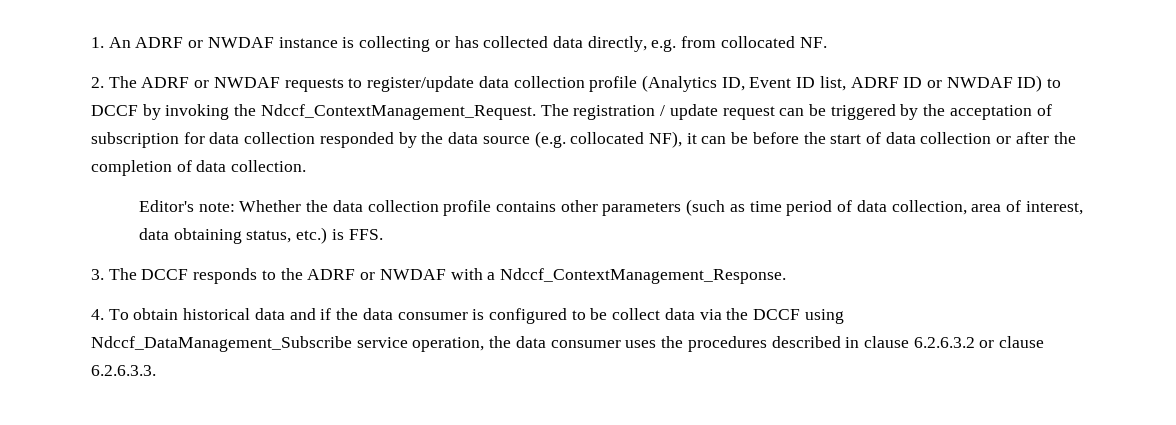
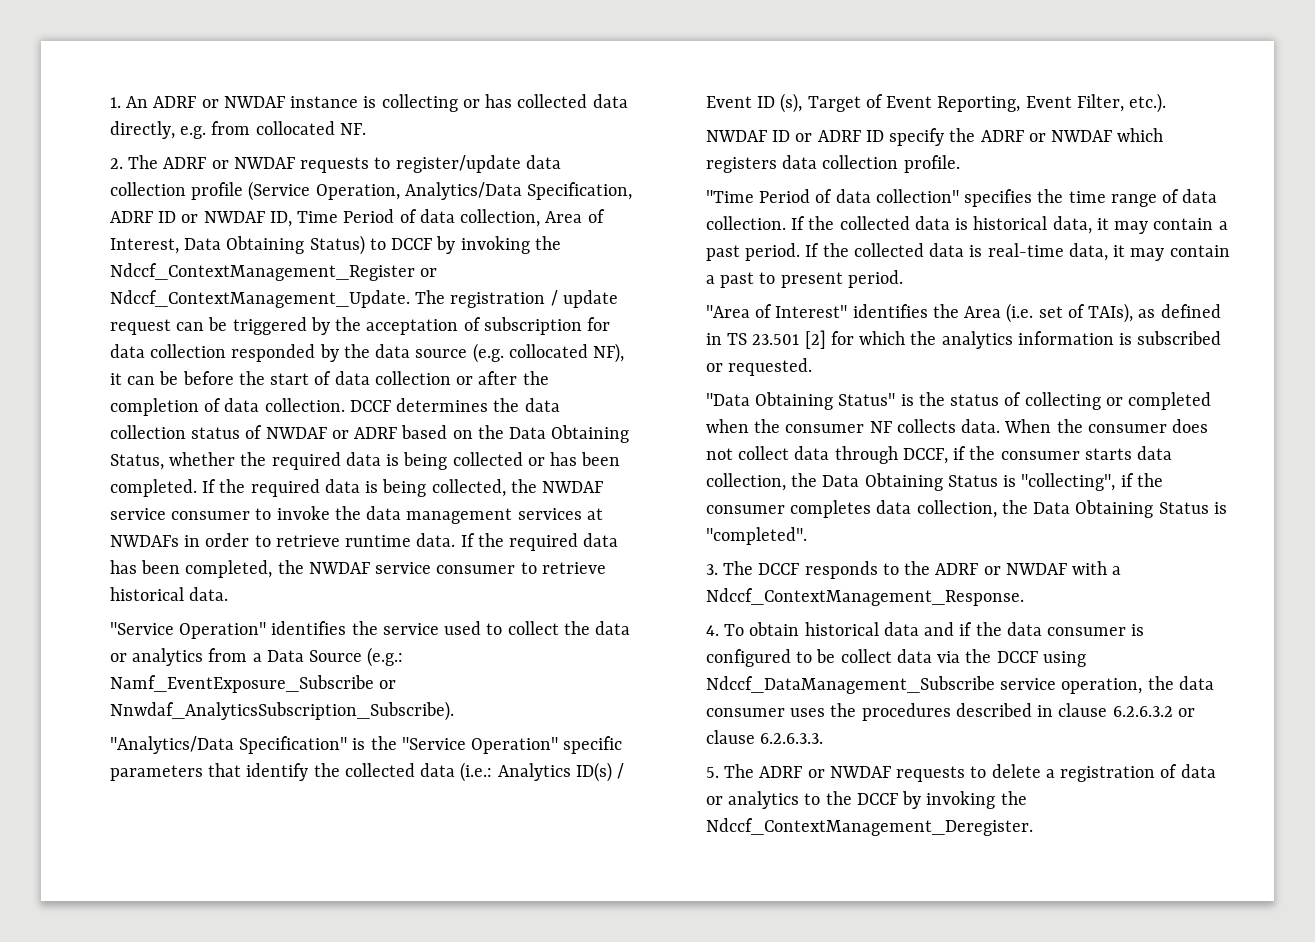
[641,75,1043,92] (Analytics ID, Event ID list, ADRF ID or NWDAF ID) -> [248,181,633,201] [109,209,605,227] [109,235,365,255] (Service Operation, Analytics/Data Specification, ADRF ID or NWDAF ID, Time Period of data collection, Area of Interest, Data Obtaining Status)
[260,104,536,120] Ndccf_ContextManagement_Request. -> [109,263,437,281] [109,290,410,308] Ndccf_ContextManagement_Register or Ndccf_ContextManagement_Update.
[138,199,1083,216] [138,227,383,244] // Editor's note: Whether the data collection profile contains other parameters (such as time period of data collection, area of interest, data obtaining status, etc.) is FFS. -> [349,398,560,412] [109,425,630,443] [109,452,621,470] [109,479,604,497] [109,506,603,524] [109,533,619,551] [109,560,606,578] [109,587,228,601] [109,621,631,639] [109,647,404,667] [109,675,396,693] [109,701,454,721] [109,736,623,754] [109,762,625,782] [705,93,1167,113] [705,128,1164,146] [705,155,960,173] [705,189,1218,207] [705,216,1228,234] [705,243,1230,261] [705,270,903,288] [705,303,1221,323] [705,330,1222,349] [705,358,812,376] [705,392,1212,410] [705,419,1209,433] [705,446,1173,464] [705,473,1163,491] [705,500,1227,518] [705,527,807,545] DCCF determines the data collection status of NWDAF or ADRF based on the Data Obtaining Status, whether the required data is being collected or has been completed. If the required data is being collected, the NWDAF service consumer to invoke the data management services at NWDAFs in order to retrieve runtime data. If the required data has been completed, the NWDAF service consumer to retrieve historical data. // "Service Operation" identifies the service used to collect the data or analytics from a Data Source (e.g.: Namf_EventExposure_Subscribe or Nnwdaf_AnalyticsSubscription_Subscribe). // "Analytics/Data Specification" is the "Service Operation" specific parameters that identify the collected data (i.e.: Analytics ID(s) / Event ID (s), Target of Event Reporting, Event Filter, etc.). // NWDAF ID or ADRF ID specify the ADRF or NWDAF which registers data collection profile. // "Time Period of data collection" specifies the time range of data collection. If the collected data is historical data, it may contain a past period. If the collected data is real-time data, it may contain a past to present period. // "Area of Interest" identifies the Area (i.e. set of TAIs), as defined in TS 23.501 [2] for which the analytics information is subscribed or requested. // "Data Obtaining Status" is the status of collecting or completed when the consumer NF collects data. When the consumer does not collect data through DCCF, if the consumer starts data collection, the Data Obtaining Status is "collecting", if the consumer completes data collection, the Data Obtaining Status is "completed".
(156, 370) none -> [705,764,1216,782] [705,791,1027,809] [705,818,1033,836] // 5. The ADRF or NWDAF requests to delete a registration of data or analytics to the DCCF by invoking the Ndccf_ContextManagement_Deregister.

